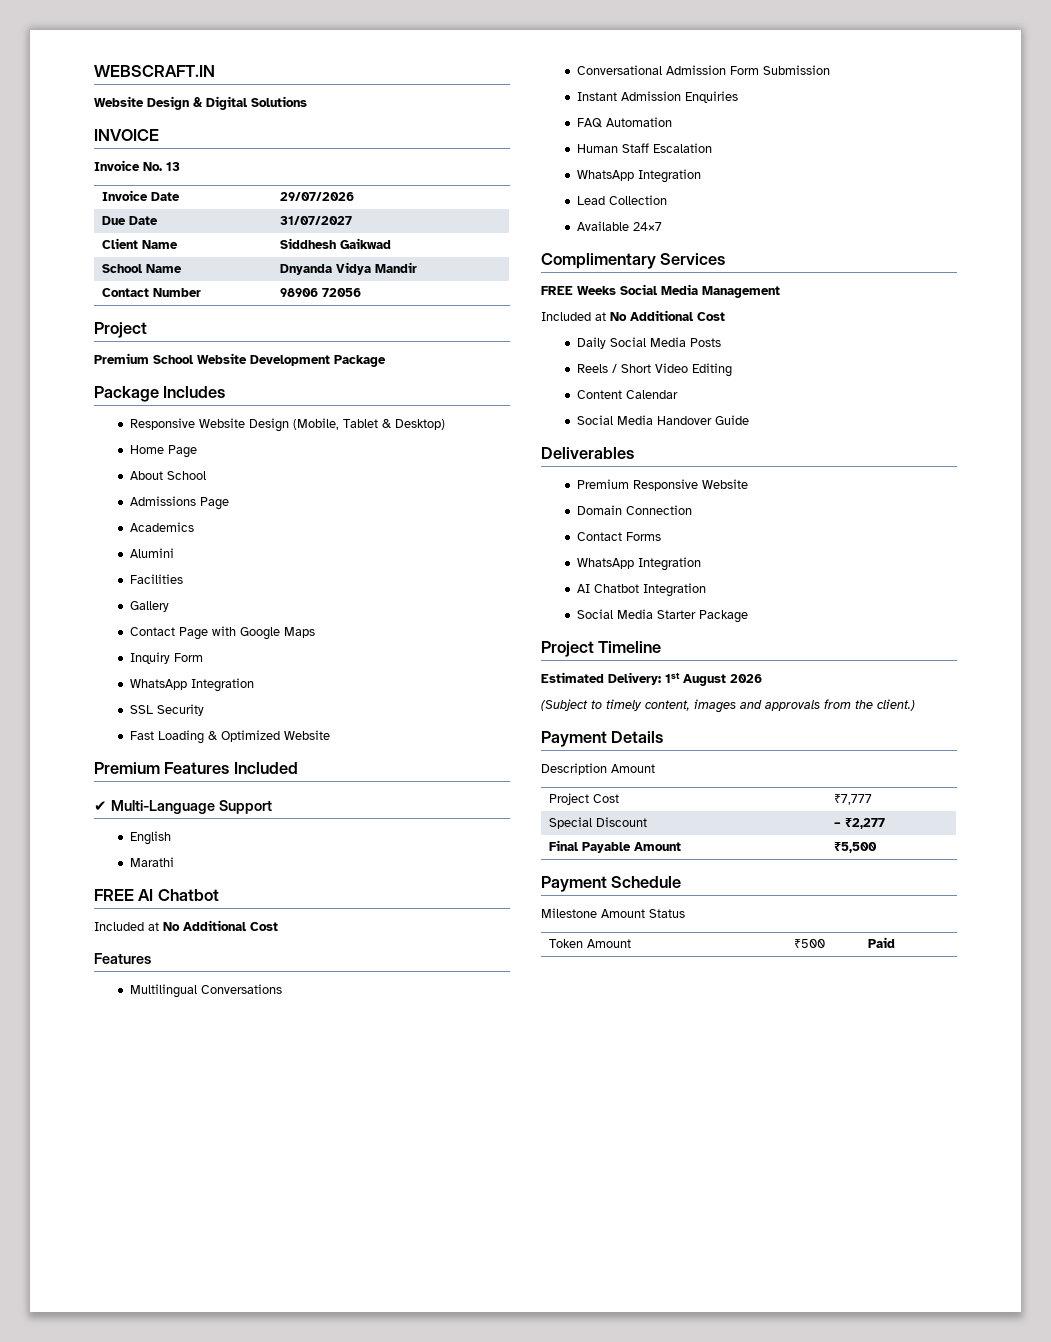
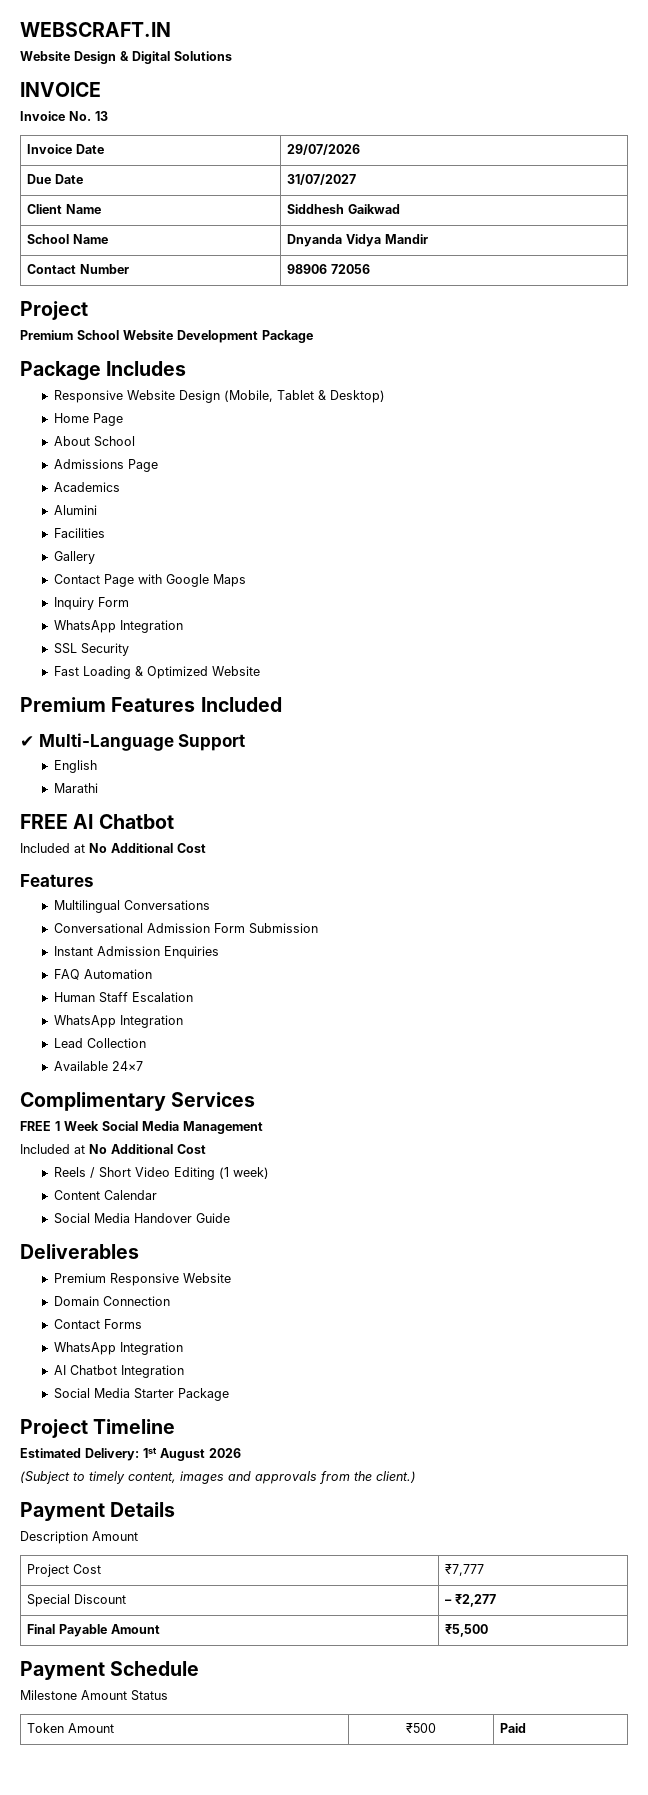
[577,286,616,295] Weeks -> [55,1121,99,1131] 1 Week
[576,337,721,349] // Daily Social Media Posts -> (206, 1149) none
(732, 370) none -> [218,1167,269,1179] (1 week)

